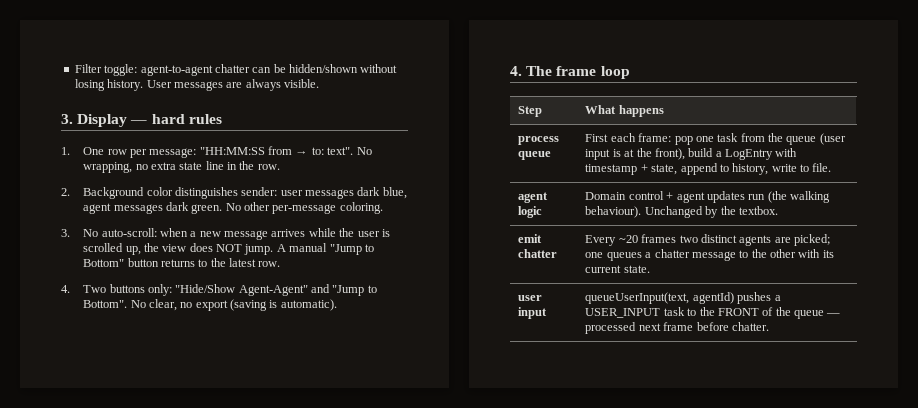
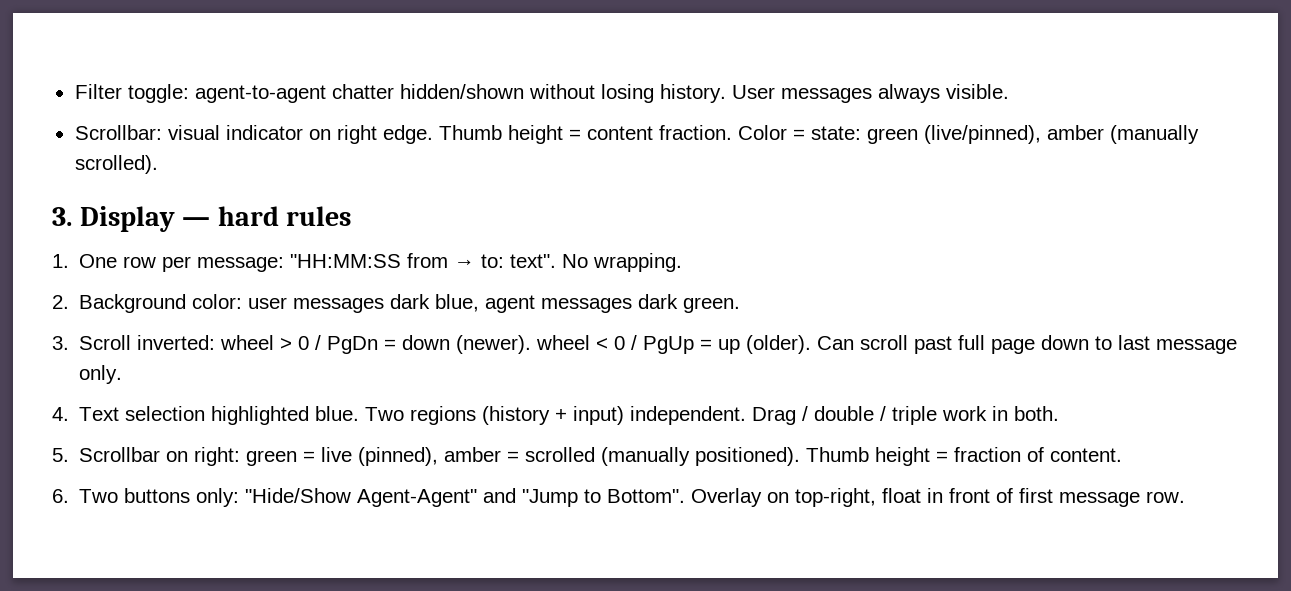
[252,64,286,73] can be -> (394, 91) none
[226,82,243,88] are -> (872, 95) none
(319, 83) none -> [74,125,1199,144] [74,155,158,174] // Scrollbar: visual indicator on right edge. Thumb height = content fraction. Color = state: green (live/pinned), amber (manually scrolled).
[83,161,280,173] wrapping, no extra state line in the row. -> [593,253,683,272] wrapping.
[146,187,278,199] color distinguishes sender: -> [192,294,243,309] color:
[225,202,383,214] [61,228,390,240] [83,243,374,255] [83,258,281,267] [61,285,70,293] No other per-message coloring. // 3. No auto-scroll: when a new message arrives while the user is scrolled up, the view does NOT jump. A manual "Jump to Bottom" button returns to the latest row. // 4. -> [52,335,1238,354] [79,365,123,384] [52,406,1060,425] [52,447,1123,466] [52,489,69,503] // 3. Scroll inverted: wheel > 0 / PgDn = down (newer). wheel < 0 / PgUp = up (older). Can scroll past full page down to last message only. // 4. Text selection highlighted blue. Two regions (history + input) independent. Drag / double / triple work in both. // 5. Scrollbar on right: green = live (pinned), amber = scrolled (manually positioned). Thumb height = fraction of content. // 6.
[130,299,337,311] [510,66,630,79] [518,106,543,117] [585,105,664,117] [518,136,560,145] [518,151,552,160] [585,133,846,145] [585,148,798,160] [585,163,832,175] [518,192,549,203] [518,206,543,218] [585,191,831,203] [585,206,778,218] [518,234,543,243] [518,249,558,258] [585,234,831,246] [585,249,834,261] [585,265,650,273] [518,295,543,301] [518,307,548,319] [585,292,781,304] [585,307,841,319] [585,322,769,334] No clear, no export (saving is automatic). // 4. The frame loop // Step | What happens // process queue | First each frame: pop one task from the queue (user input is at the front), build a LogEntry with timestamp + state, append to history, write to file. // agent logic | Domain control + agent updates run (the walking behaviour). Unchanged by the textbox. // emit chatter | Every ~20 frames two distinct agents are picked; one queues a chatter message to the other with its current state. // user input | queueUserInput(text, agentId) pushes a USER_INPUT task to the FRONT of the queue — processed next frame before chatter. -> [691,488,1186,507] Overlay on top-right, float in front of first message row.

